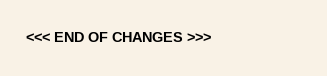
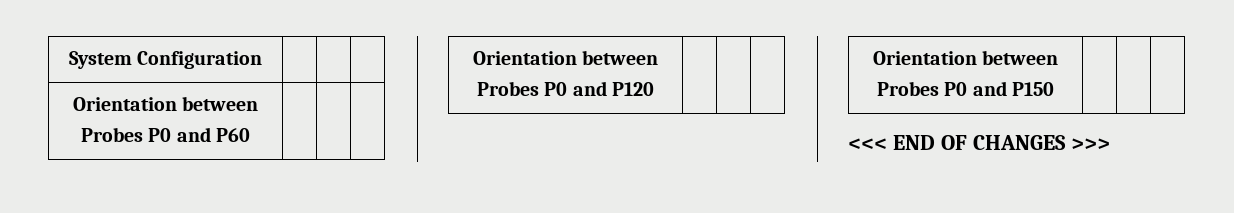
(26, 37) none -> [68,51,263,69] [72,96,259,111] [80,127,251,142] [472,50,659,65] [476,81,655,96] [872,50,1059,65] [876,81,1055,96] System Configuration | | | // Orientation between Probes P0 and P60 | | | // Orientation between Probes P0 and P120 | | | // Orientation between Probes P0 and P150 | | | //

